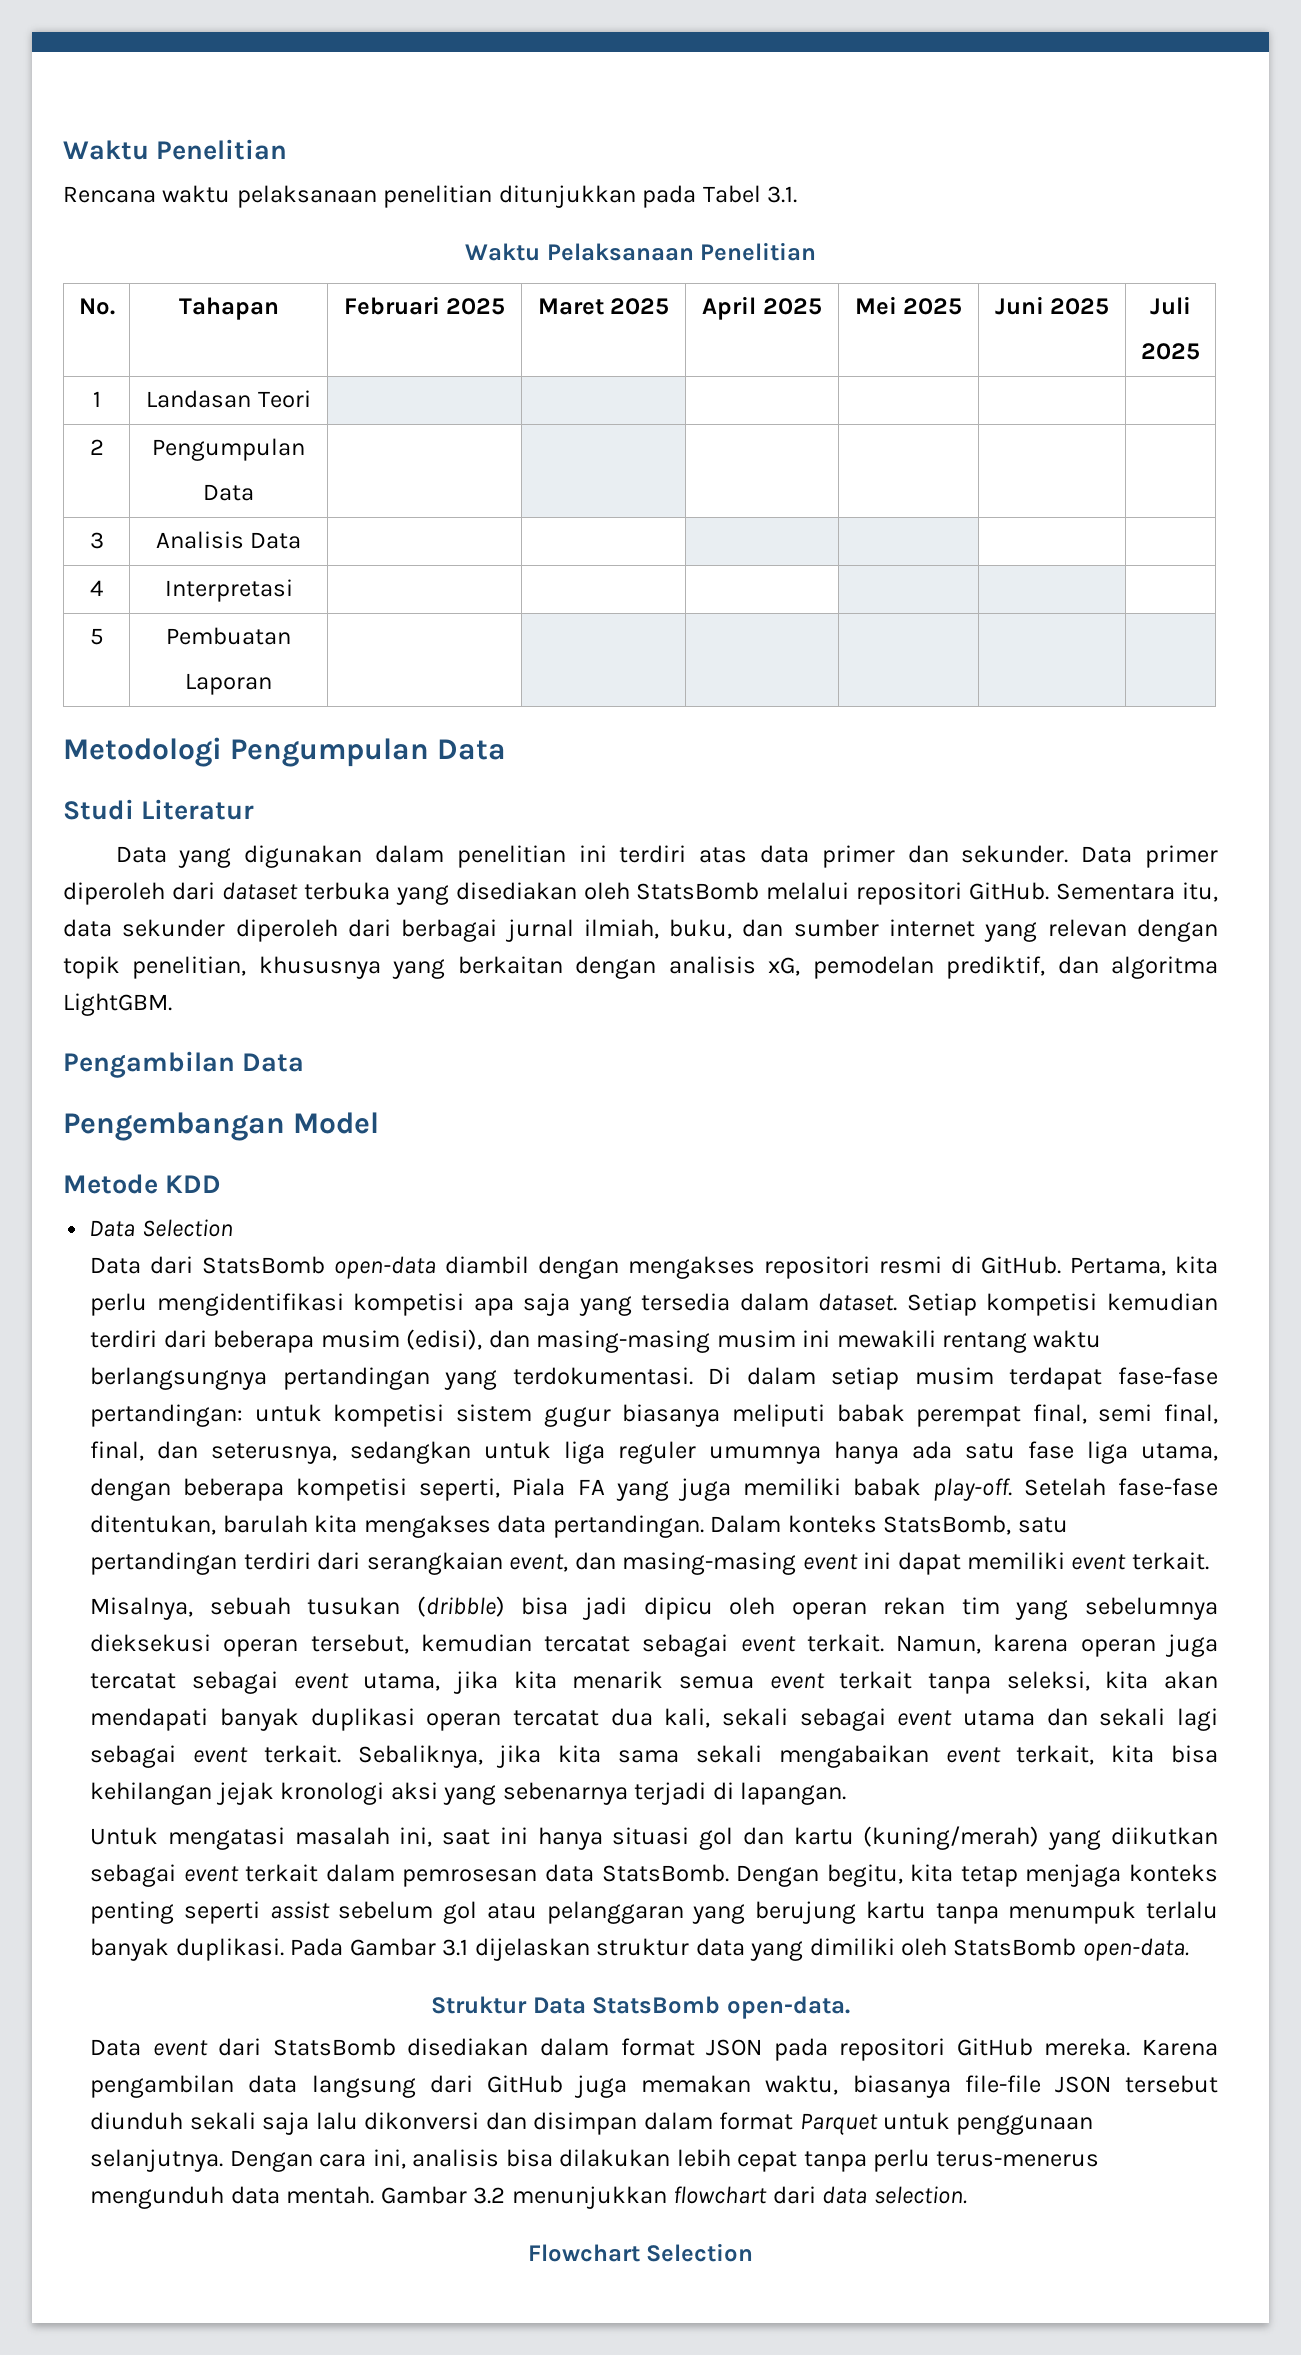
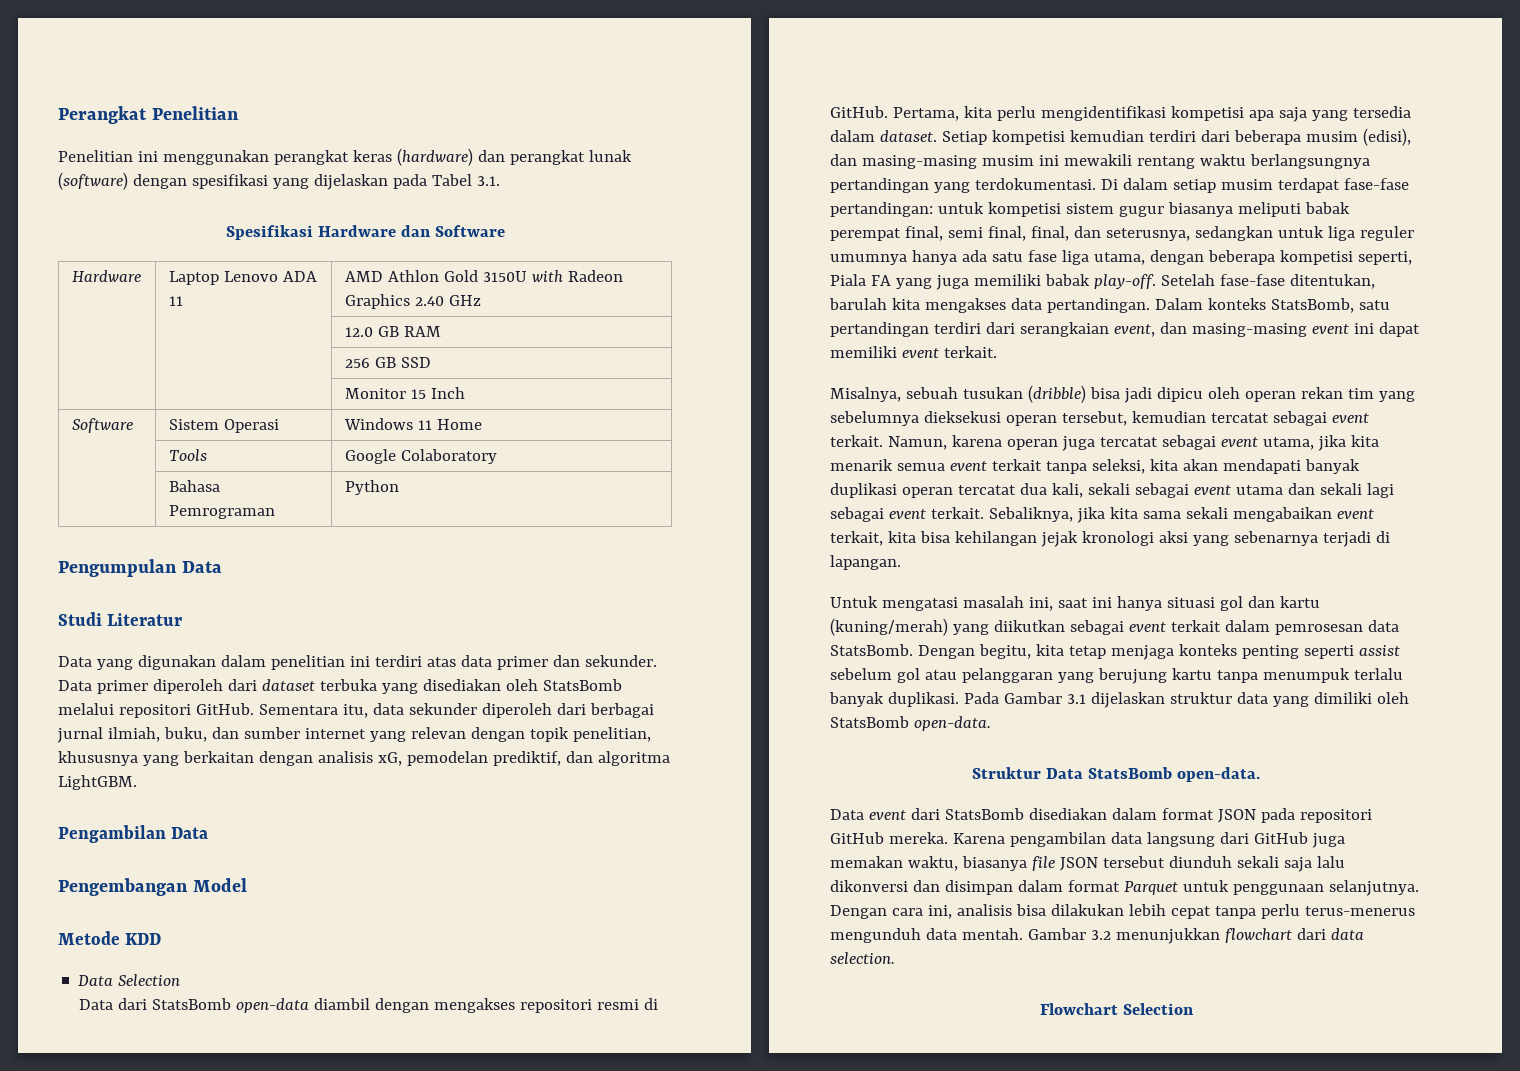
[63,139,288,160] [63,185,798,208] [465,242,816,261] [78,298,115,315] [178,297,279,320] [343,296,506,315] [537,298,670,315] [702,296,822,320] [854,296,963,315] [994,296,1110,315] [1150,296,1191,315] [1141,343,1200,360] [92,391,101,407] [146,390,311,408] [89,439,104,455] [152,438,305,461] [203,484,254,501] [89,532,104,549] [155,531,302,549] [90,580,103,596] [164,579,293,602] [89,628,104,645] [166,627,291,645] [185,673,272,695] [63,737,222,767] Waktu Penelitian // Rencana waktu pelaksanaan penelitian ditunjukkan pada Tabel 3.1. // Waktu Pelaksanaan Penelitian // No. | Tahapan | Februari 2025 | Maret 2025 | April 2025 | Mei 2025 | Juni 2025 | Juli // 2025 // 1 | Landasan Teori | | | | | | // 2 | Pengumpulan // Data | | | | | | // 3 | Analisis Data | | | | | | // 4 | Interpretasi | | | | | | // 5 | Pembuatan // Laporan | | | | | | // Metodologi -> [58,106,239,124] [58,148,632,166] [58,172,500,190] [225,225,505,240] [71,270,141,282] [168,271,317,285] [168,296,183,306] [344,270,623,282] [344,294,481,309] [344,326,441,337] [344,357,431,368] [344,387,465,399] [71,418,133,433] [168,419,279,433] [343,418,482,430] [168,449,207,461] [344,449,497,464] [168,480,220,492] [168,505,275,519] [344,480,399,495] Perangkat Penelitian // Penelitian ini menggunakan perangkat keras (hardware) dan perangkat lunak (software) dengan spesifikasi yang dijelaskan pada Tabel 3.1. // Spesifikasi Hardware dan Software // Hardware | Laptop Lenovo ADA 11 | AMD Athlon Gold 3150U with Radeon Graphics 2.40 GHz // | | 12.0 GB RAM // | | 256 GB SSD // | | Monitor 15 Inch // Software | Sistem Operasi | Windows 11 Home // | Tools | Google Colaboratory // | Bahasa Pemrograman | Python //
[964,2075,1041,2093] file-file -> [1032,856,1056,871] file

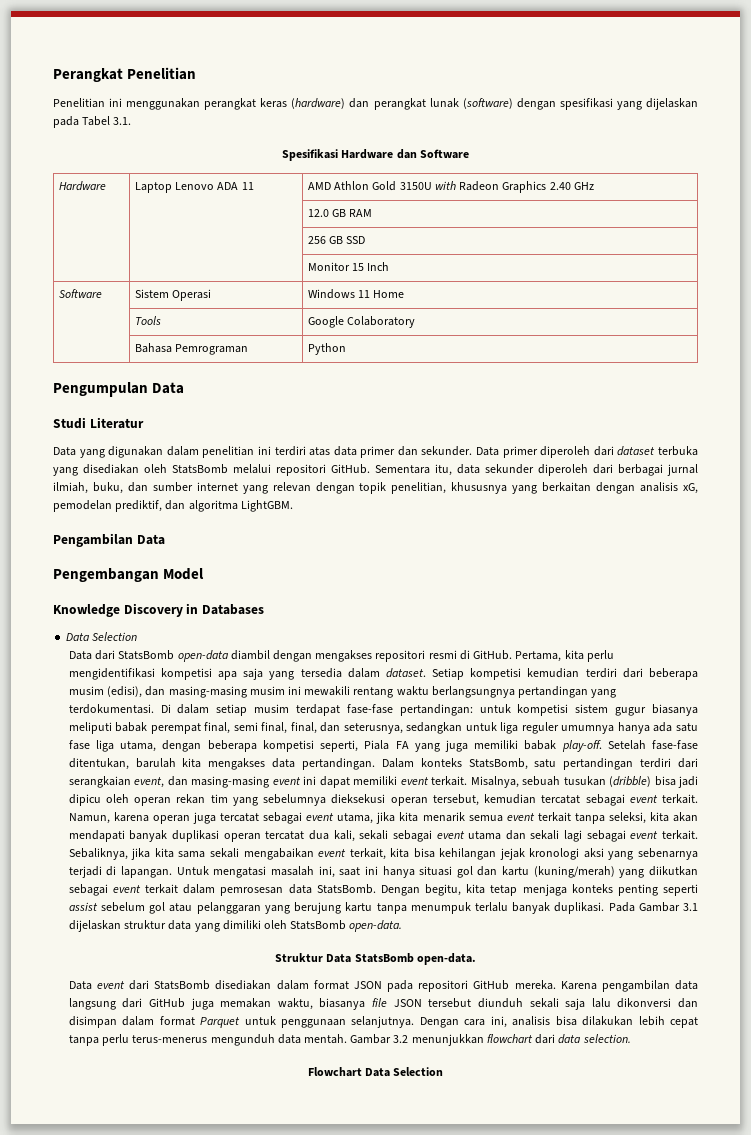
[58,931,162,945] Metode KDD -> [53,603,264,617] Knowledge Discovery in Databases
(998, 352) // -> (468, 781) none
(902, 562) // -> (173, 872) none
(1118, 1009) none -> [365,1068,390,1077] Data

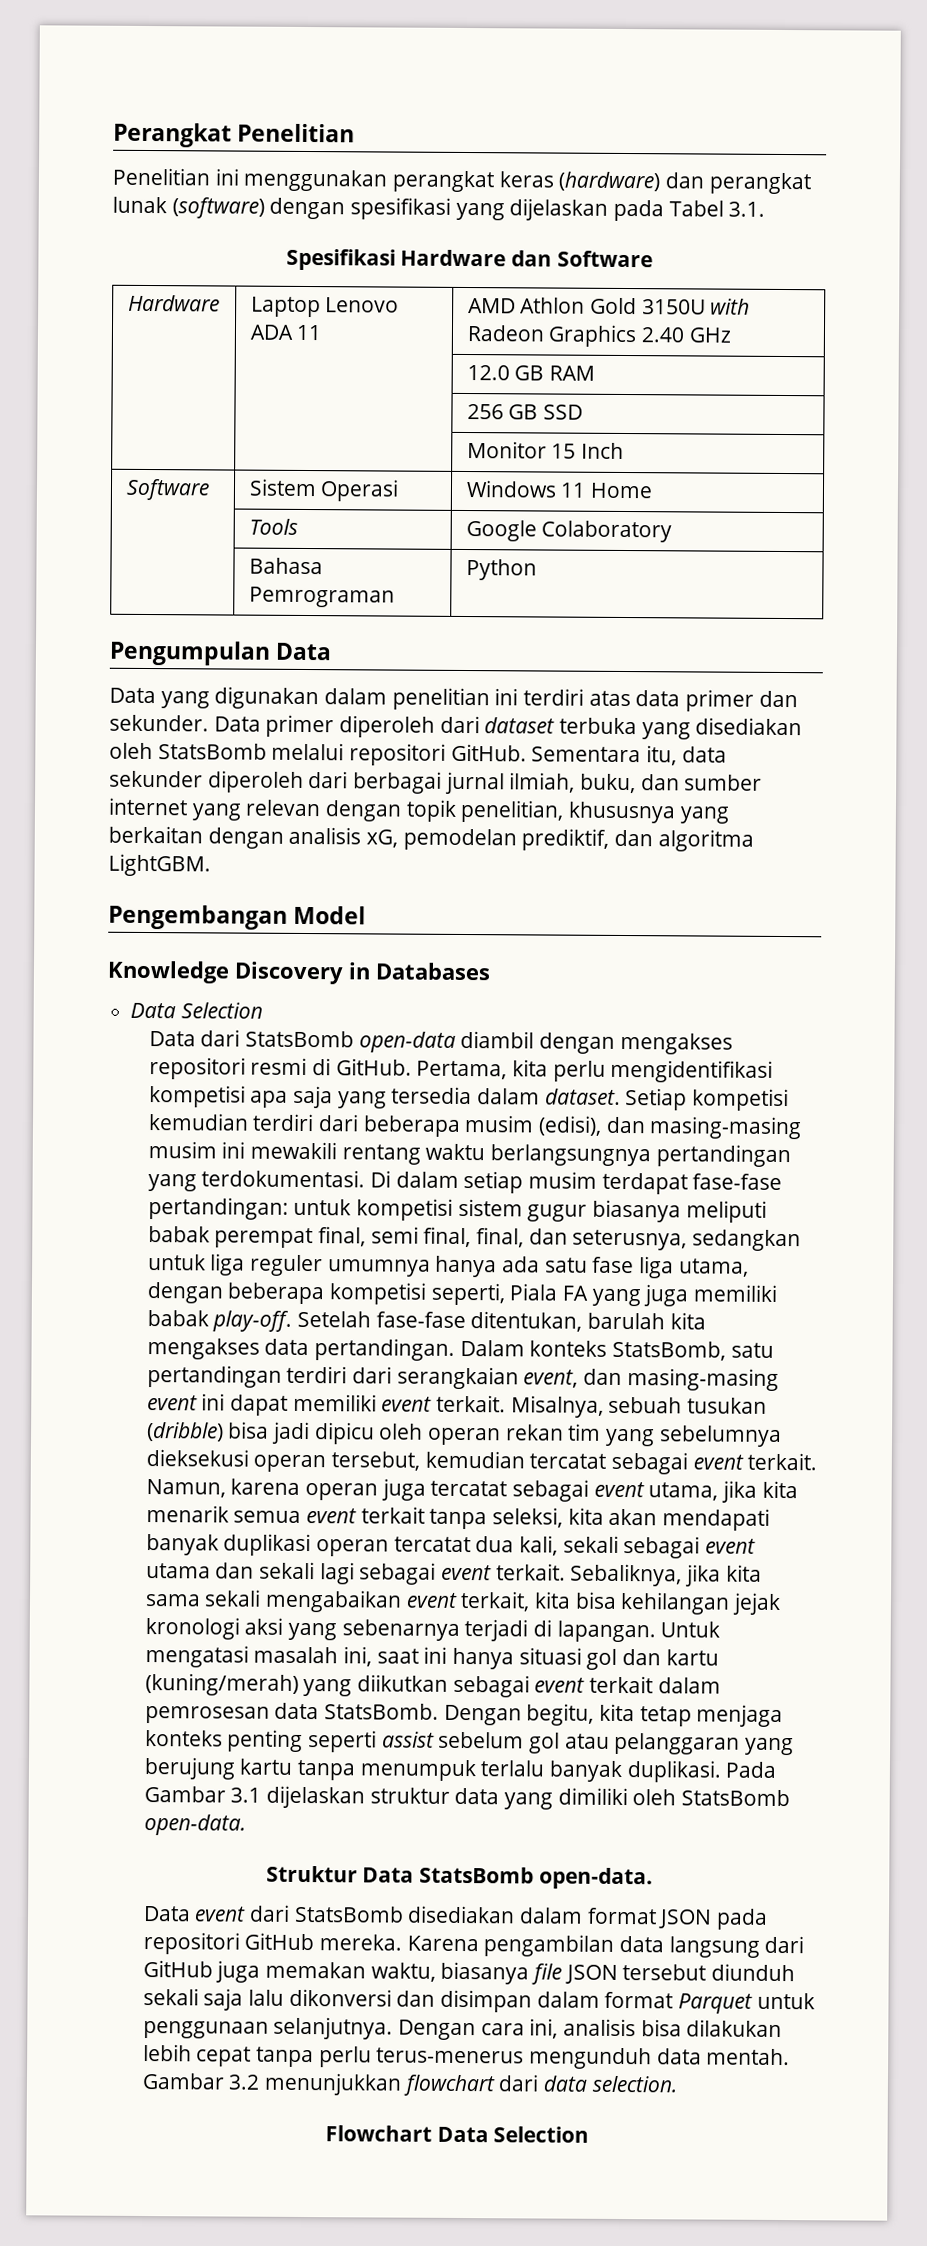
[53,417,144,429] // Studi Literatur -> (333, 651) none
[53,533,165,547] // Pengambilan Data -> (211, 865) none

